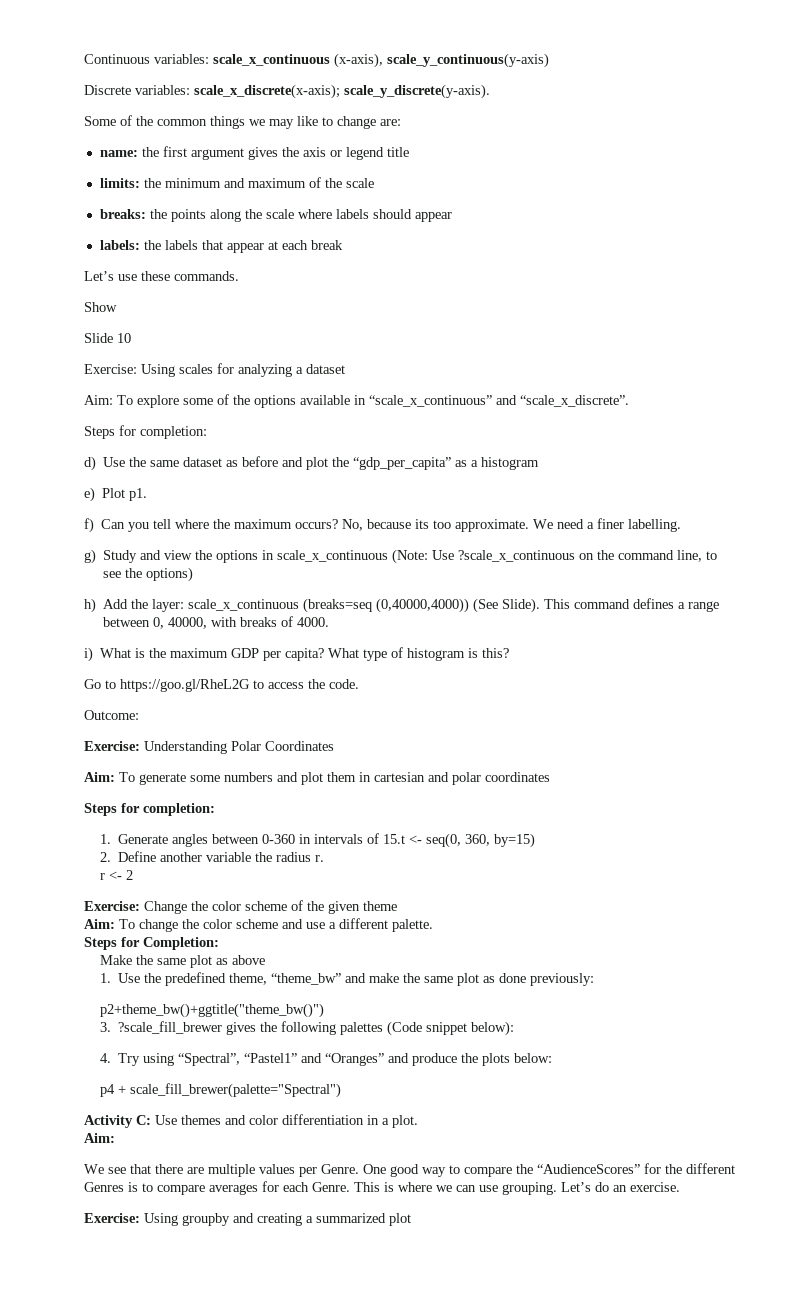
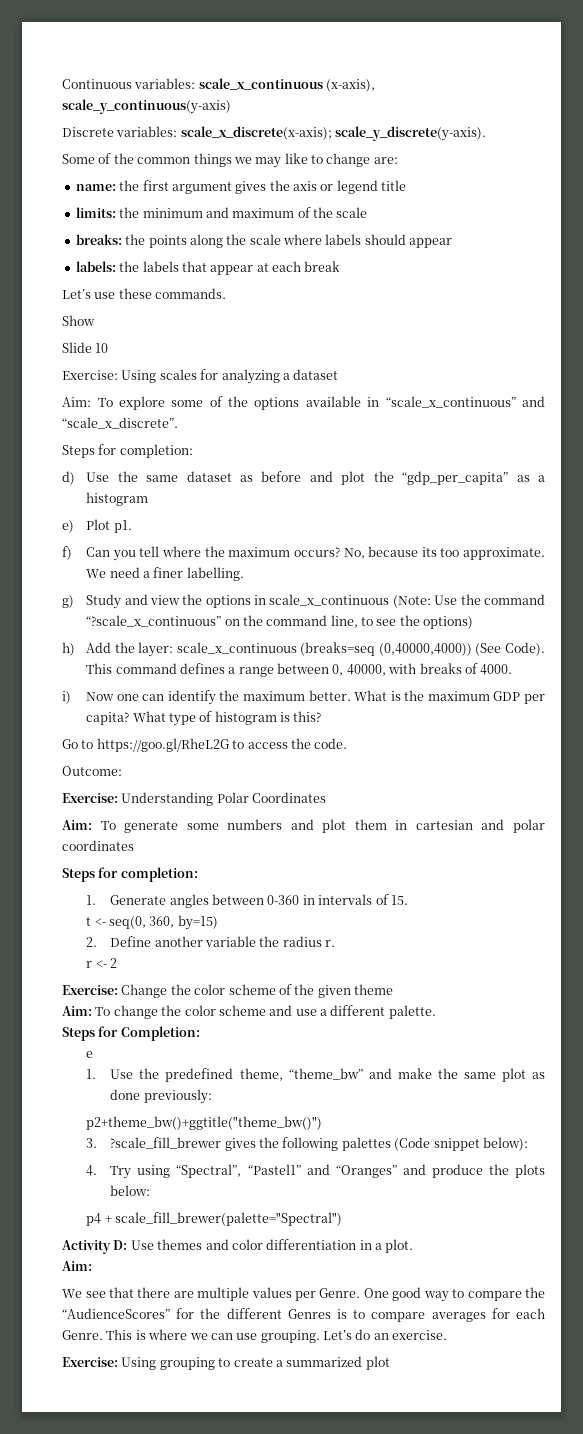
[457,550,575,562] ?scale_x_continuous -> [460,594,546,605] [86,615,222,627] the command “?scale_x_continuous”
[501,598,540,613] Slide). -> [505,642,546,656] Code).
(93, 654) none -> [86,690,351,705] Now one can identify the maximum better.
[383,834,406,844] 15.t -> [390,895,408,905] [86,917,92,926] 15. // t
[100,955,266,968] Make the same plot as above -> [86,1051,94,1058] e
[135,1115,151,1125] C: -> [113,1240,128,1250] D:
[181,1213,302,1226] groupby and creating -> [159,1357,273,1370] grouping to create

